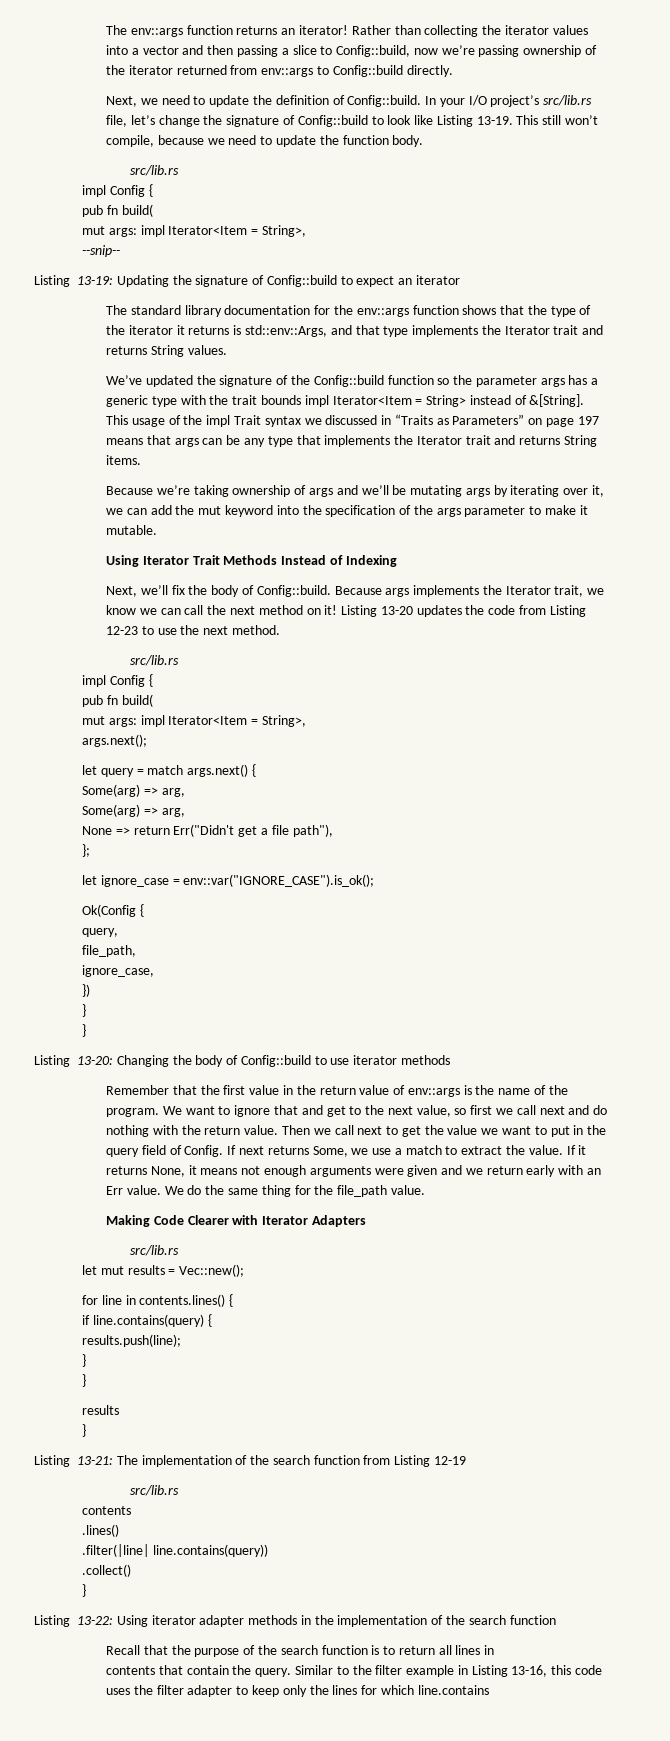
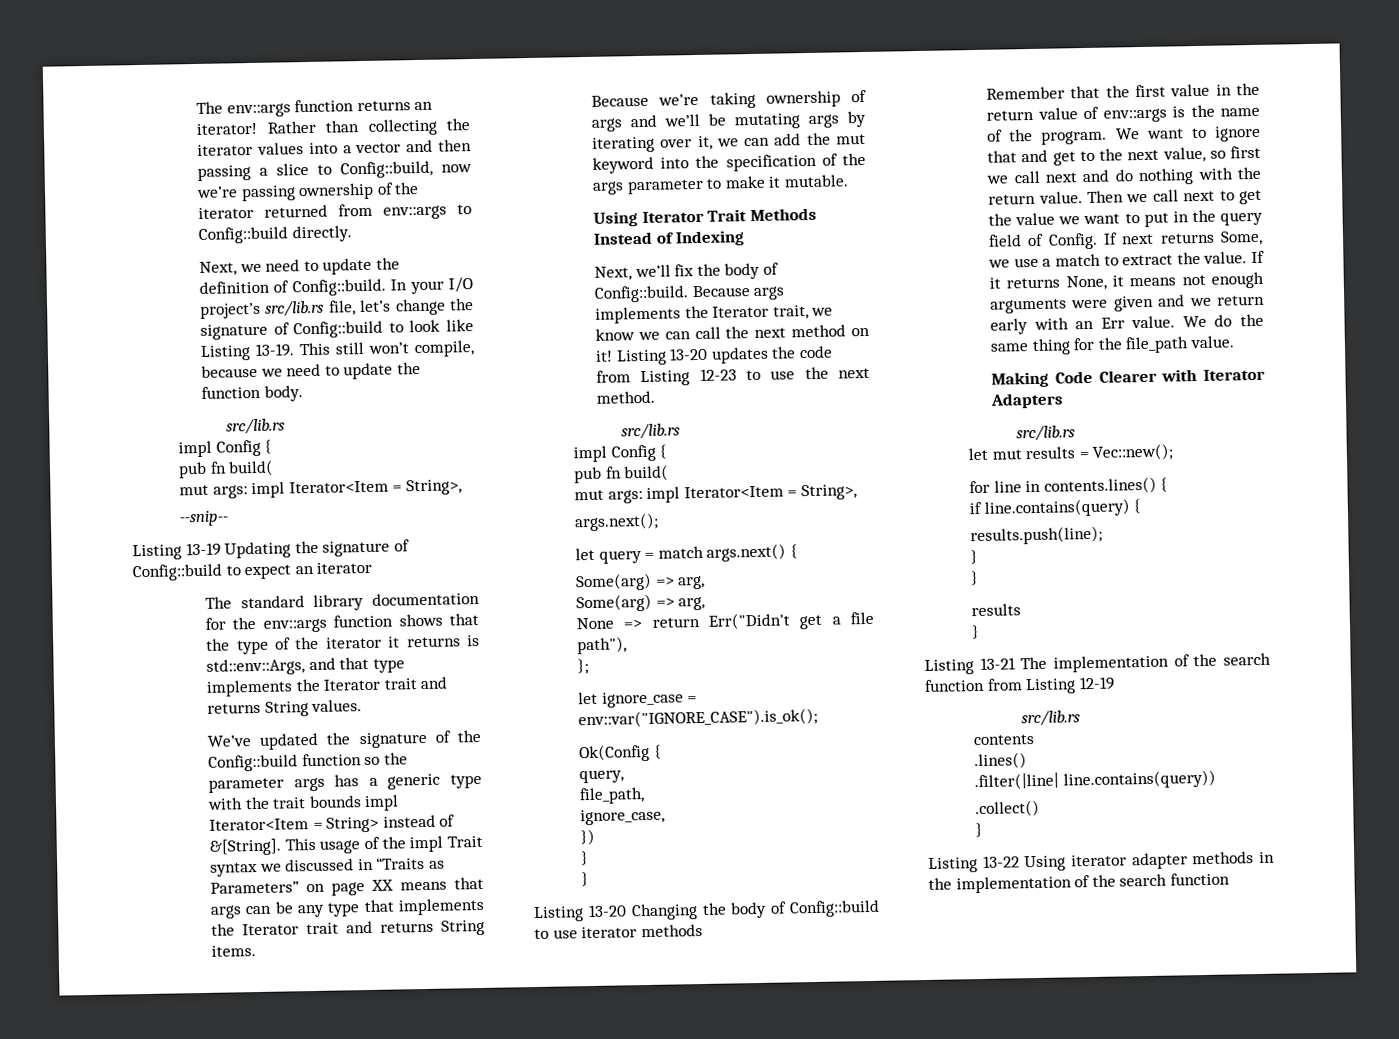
[77,276,113,285] 13-19: -> [185,542,221,557] 13-19
[577,416,599,425] 197 -> [371,879,395,891] XX
[77,1056,113,1065] 13-20: -> [587,904,627,918] 13-20
[77,1456,113,1465] 13-21: -> [979,657,1016,670] 13-21
[77,1616,113,1625] 13-22: -> [982,855,1020,868] 13-22
[106,1645,495,1657] [106,1665,602,1677] [106,1685,489,1697] // Recall that the purpose of the search function is to return all lines in // contents that contain the query. Similar to the filter example in Listing 13-16, this code uses the filter adapter to keep only the lines for which line.contains -> (1230, 879) none

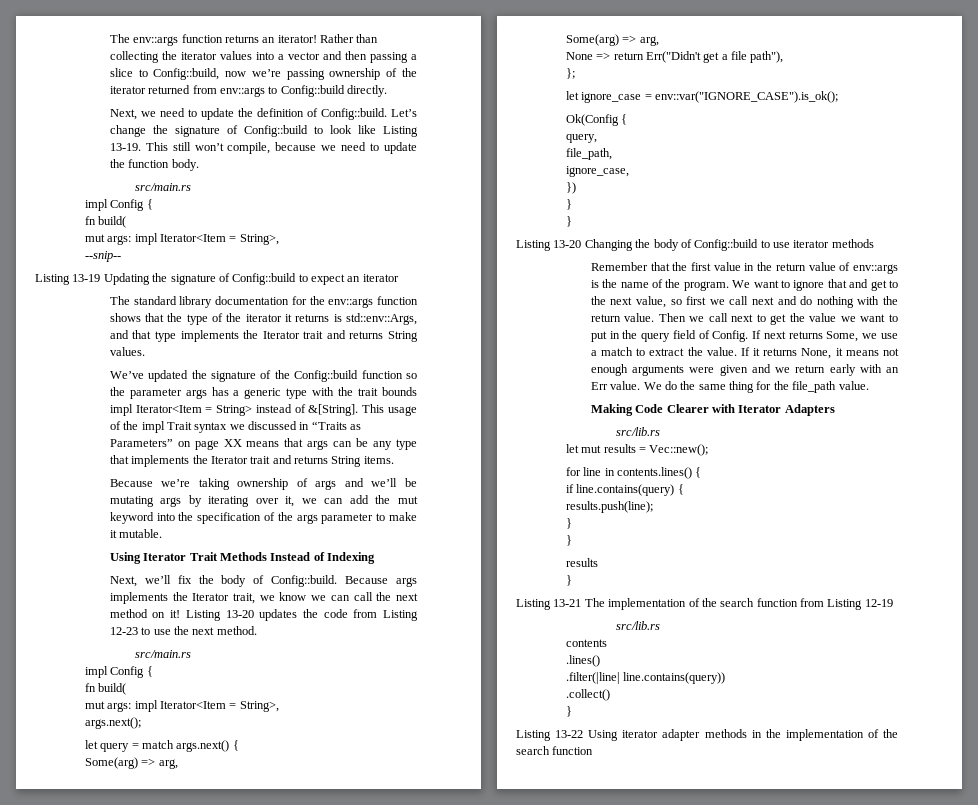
[390,277,473,295] [200,299,392,319] In your I/O project’s src/lib.rs file, let’s -> [391,109,418,117] Let’s
[226,418,286,435] [178,439,273,458] [178,461,208,479] src/lib.rs // impl Config { // pub -> [134,183,191,191] [84,199,153,211] src/main.rs // impl Config { //
[621,423,681,440] [573,444,668,463] [574,466,603,484] src/lib.rs // impl Config { // pub -> [134,650,191,658] [84,666,153,678] src/main.rs // impl Config { //

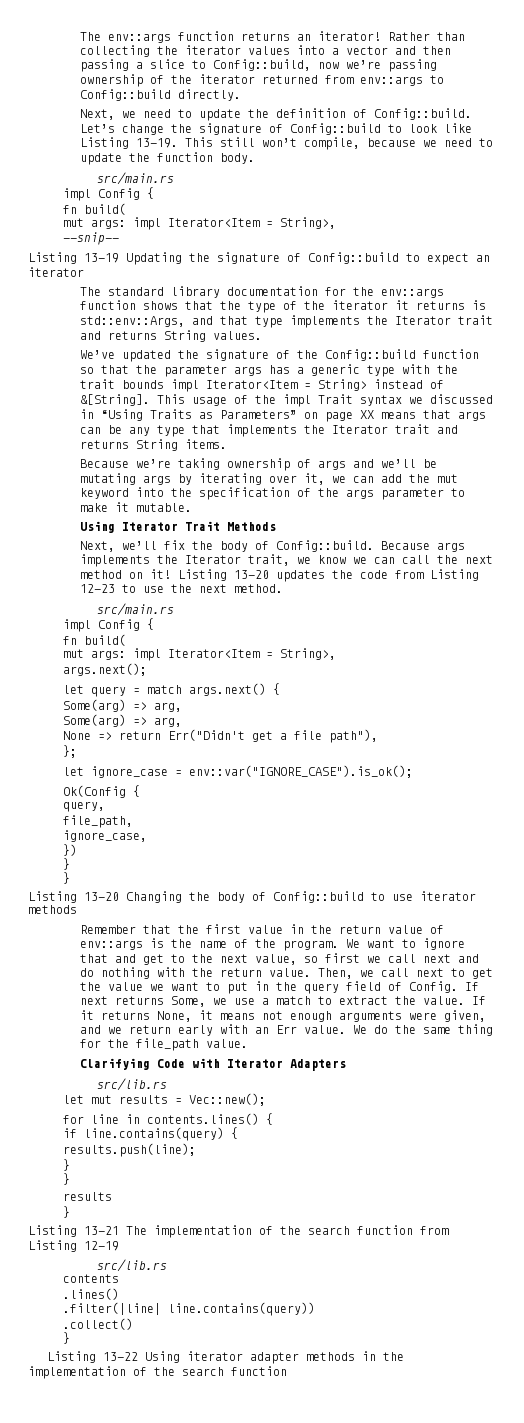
(418, 376) none -> [100,365,129,374] that
[311,421,347,430] “Traits -> [100,409,192,421] “Using Traits
[270,552,376,564] Instead of Indexing -> (276, 526) none
[658,313,686,322] Then -> [317,968,353,979] Then,
[719,365,748,376] given -> [443,1010,486,1022] given,
[590,404,709,416] Making Code Clearer -> [79,1058,185,1070] Clarifying Code

